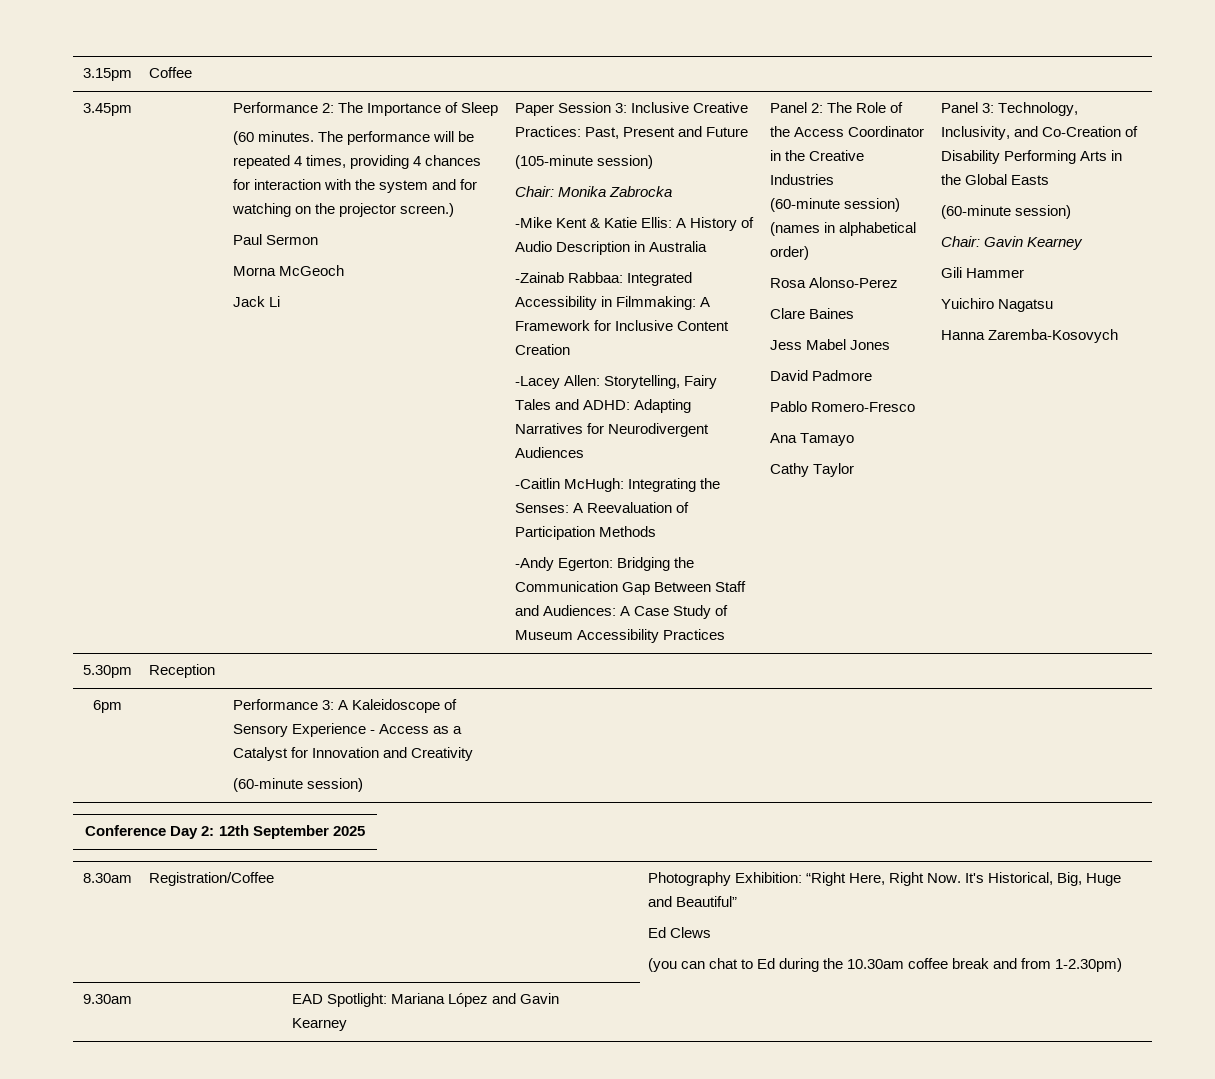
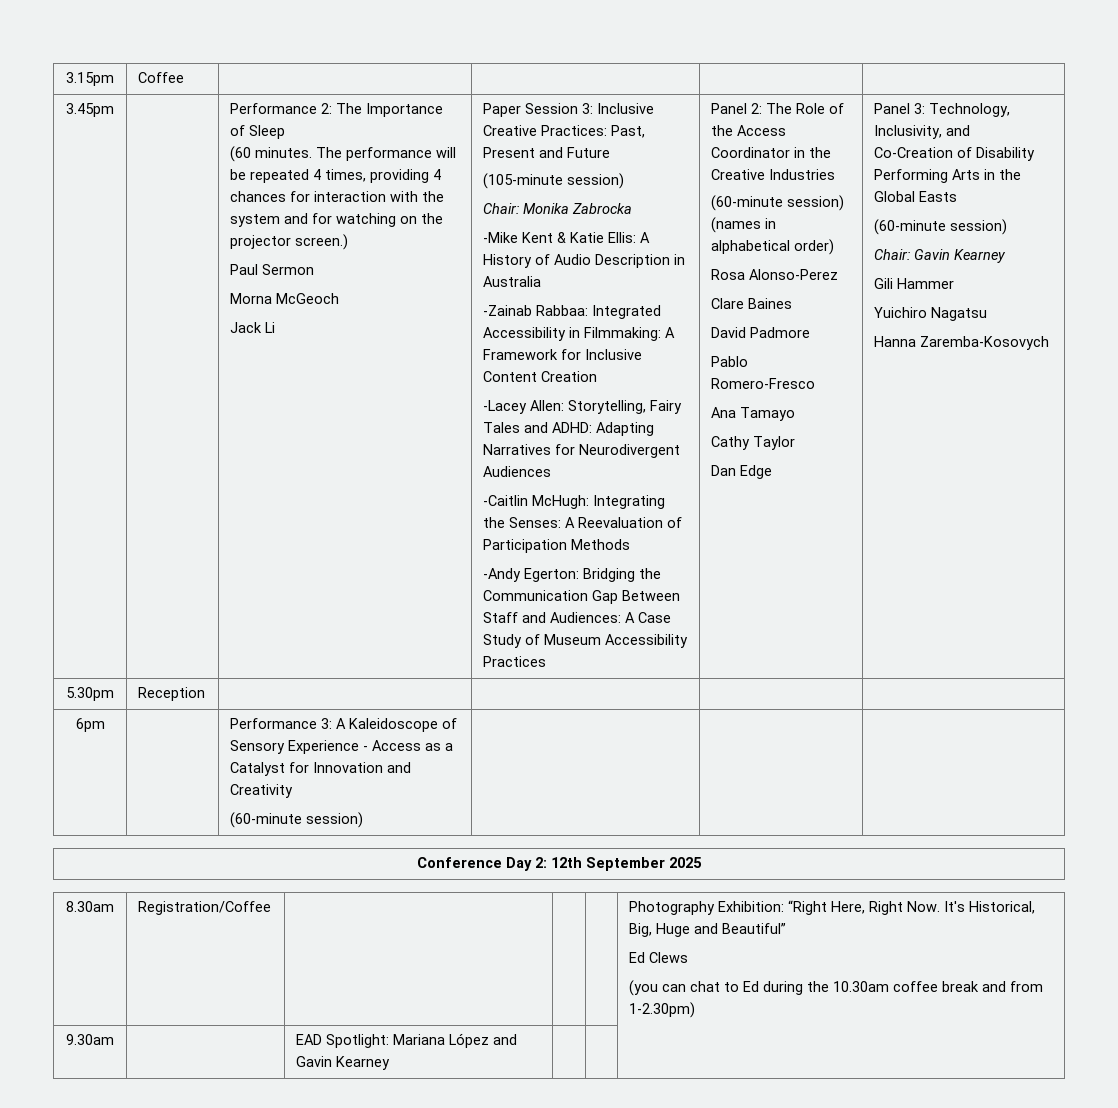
[769,339,890,350] // Jess Mabel Jones -> (793, 303) none
(854, 470) none -> [711,465,773,479] // Dan Edge

